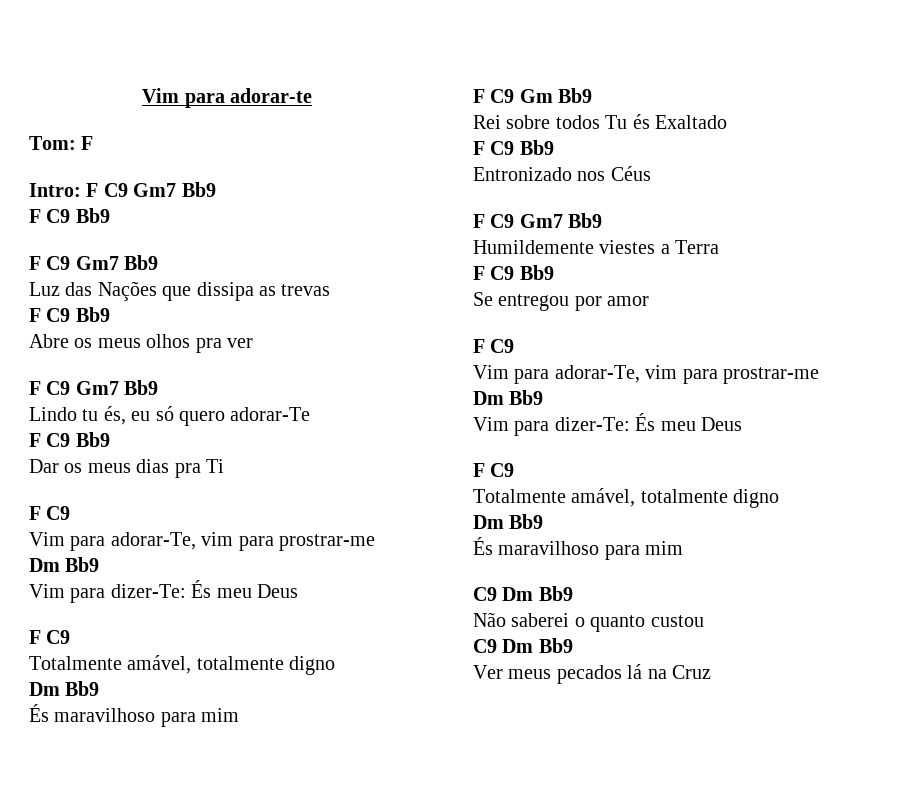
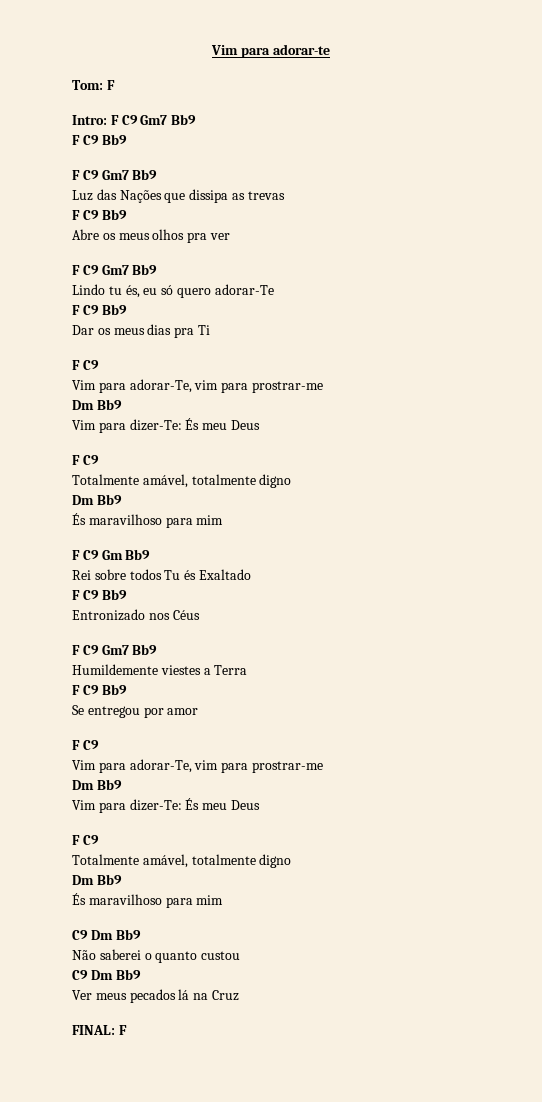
(711, 672) none -> [72,1025,127,1035] // FINAL: F

